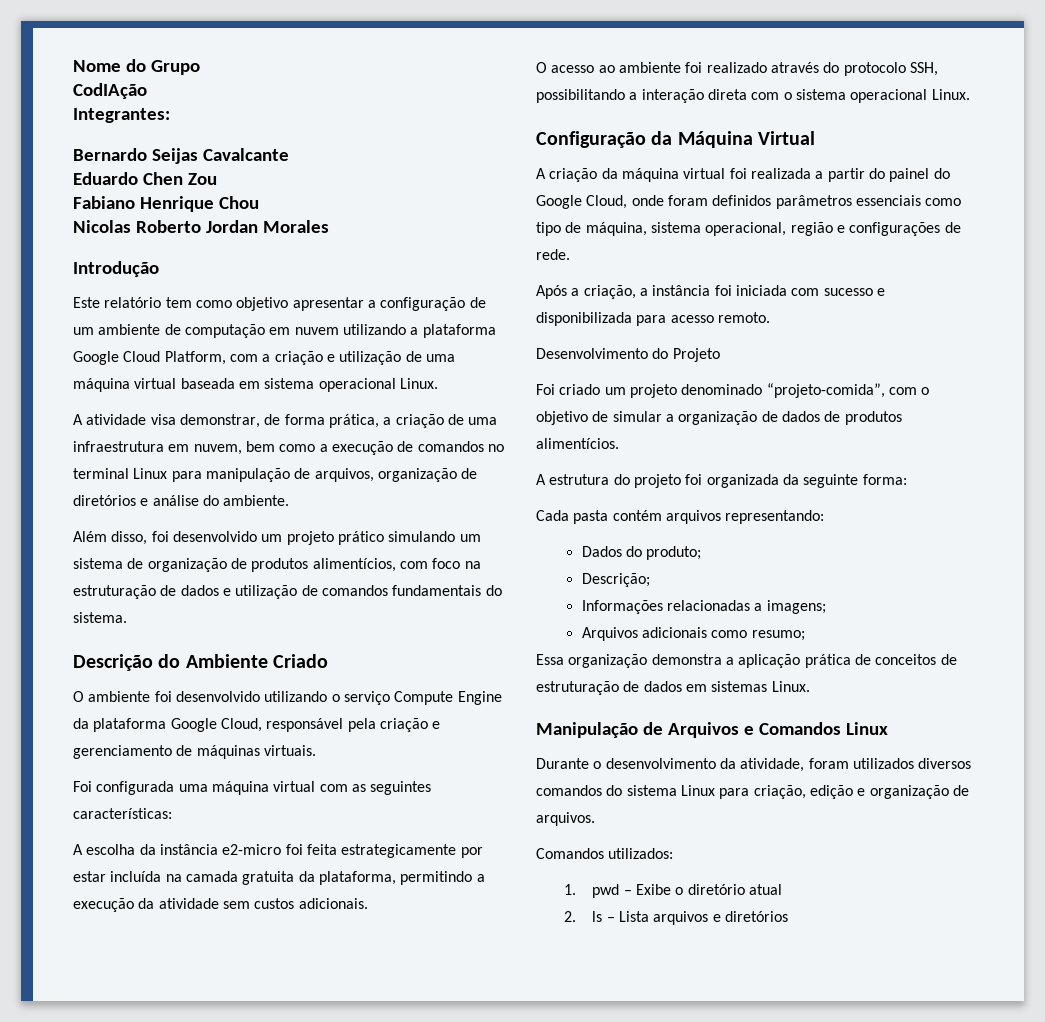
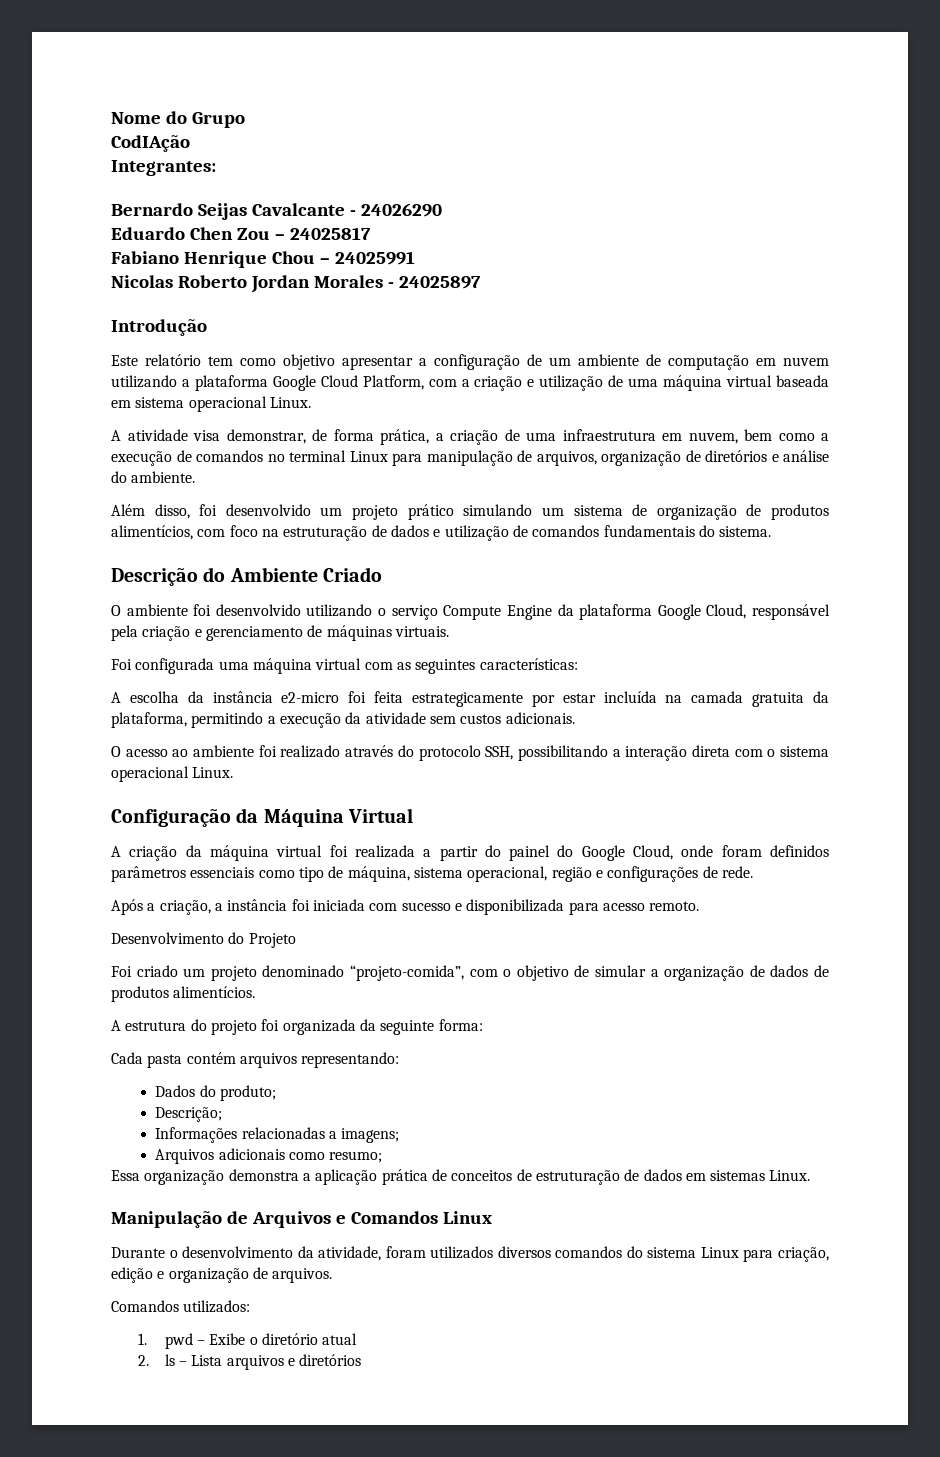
(289, 154) none -> [349,203,442,217] - 24026290
(217, 179) none -> [274,227,371,240] – 24025817
(259, 202) none -> [319,251,415,265] – 24025991
(329, 226) none -> [387,276,481,289] - 24025897

